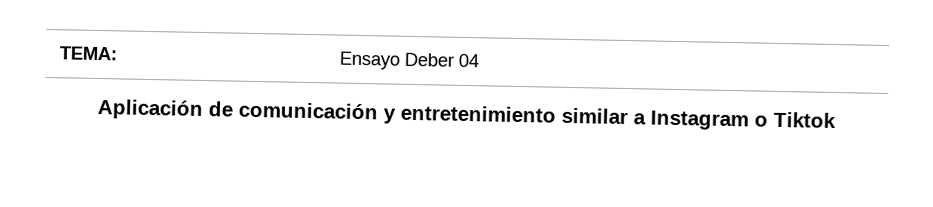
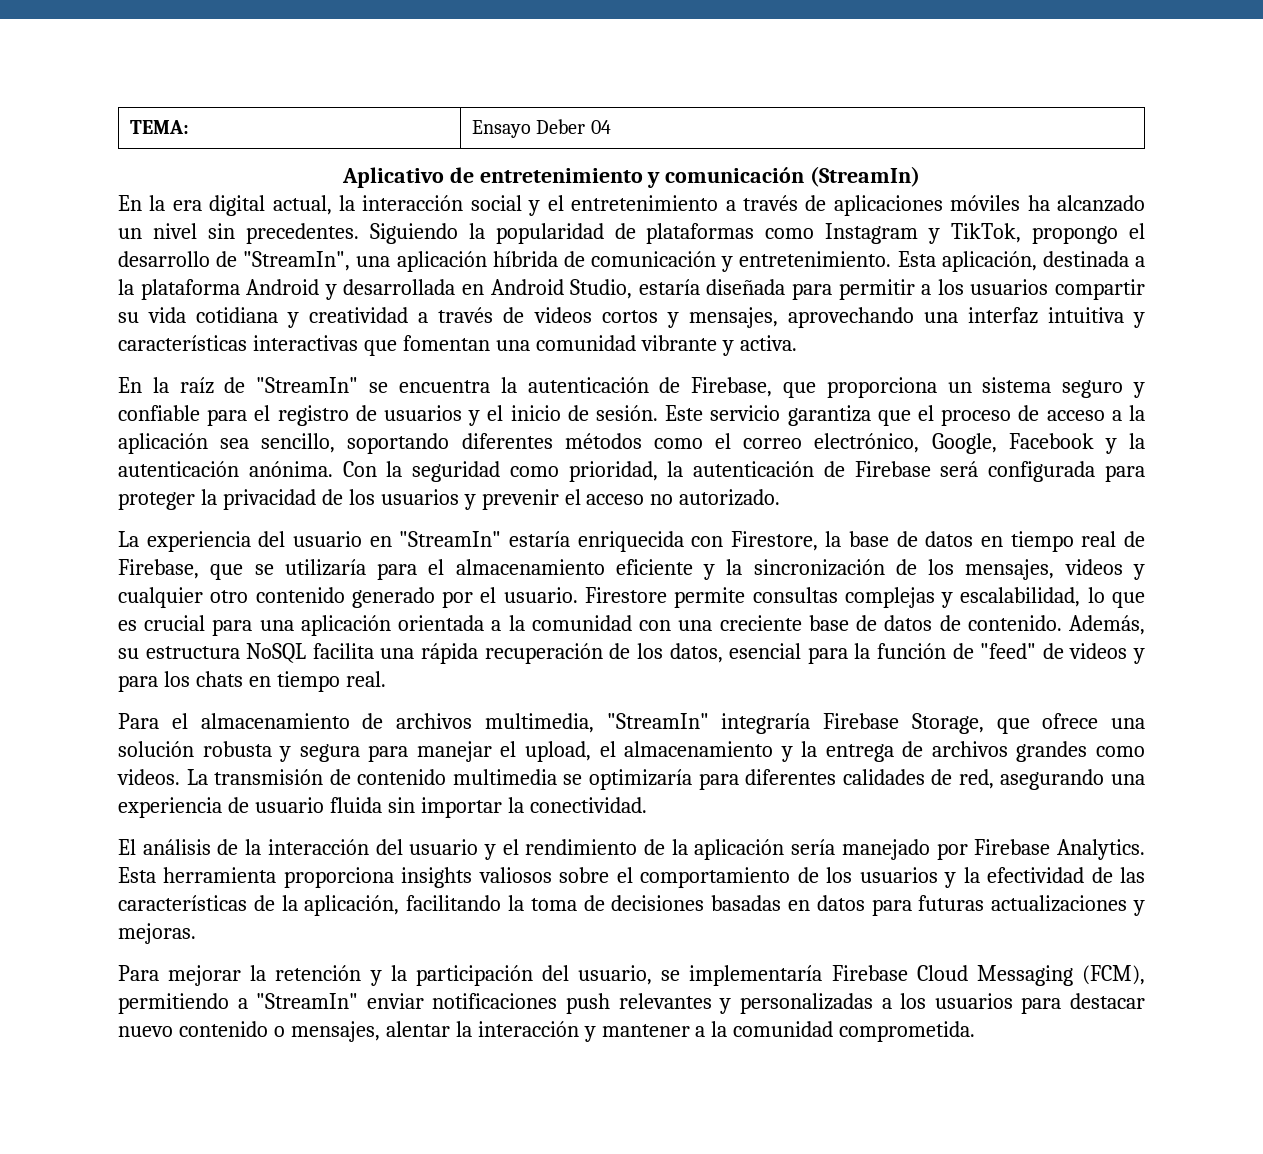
[97,98,836,131] Aplicación de comunicación y entretenimiento similar a Instagram o Tiktok -> [341,166,921,188] [118,195,1145,216] [118,223,1145,244] [118,251,1145,272] [118,279,1146,300] [118,307,1145,328] [118,335,797,356] [118,377,1145,398] [118,405,1146,426] [118,433,1146,454] [118,461,1145,482] [118,489,781,510] [118,531,1145,552] [118,559,1145,580] [118,587,1146,608] [118,615,1146,636] [118,643,1145,664] [118,671,386,692] [118,713,1145,734] [118,741,1145,762] [117,769,1145,790] [118,797,647,818] [118,839,1146,860] [118,867,1146,888] [118,895,1145,916] [118,923,196,944] [118,965,1145,986] [118,993,1146,1014] [118,1021,976,1042] Aplicativo de entretenimiento y comunicación (StreamIn) // En la era digital actual, la interacción social y el entretenimiento a través de aplicaciones móviles ha alcanzado un nivel sin precedentes. Siguiendo la popularidad de plataformas como Instagram y TikTok, propongo el desarrollo de "StreamIn", una aplicación híbrida de comunicación y entretenimiento. Esta aplicación, destinada a la plataforma Android y desarrollada en Android Studio, estaría diseñada para permitir a los usuarios compartir su vida cotidiana y creatividad a través de videos cortos y mensajes, aprovechando una interfaz intuitiva y características interactivas que fomentan una comunidad vibrante y activa. // En la raíz de "StreamIn" se encuentra la autenticación de Firebase, que proporciona un sistema seguro y confiable para el registro de usuarios y el inicio de sesión. Este servicio garantiza que el proceso de acceso a la aplicación sea sencillo, soportando diferentes métodos como el correo electrónico, Google, Facebook y la autenticación anónima. Con la seguridad como prioridad, la autenticación de Firebase será configurada para proteger la privacidad de los usuarios y prevenir el acceso no autorizado. // La experiencia del usuario en "StreamIn" estaría enriquecida con Firestore, la base de datos en tiempo real de Firebase, que se utilizaría para el almacenamiento eficiente y la sincronización de los mensajes, videos y cualquier otro contenido generado por el usuario. Firestore permite consultas complejas y escalabilidad, lo que es crucial para una aplicación orientada a la comunidad con una creciente base de datos de contenido. Además, su estructura NoSQL facilita una rápida recuperación de los datos, esencial para la función de "feed" de videos y para los chats en tiempo real. // Para el almacenamiento de archivos multimedia, "StreamIn" integraría Firebase Storage, que ofrece una solución robusta y segura para manejar el upload, el almacenamiento y la entrega de archivos grandes como videos. La transmisión de contenido multimedia se optimizaría para diferentes calidades de red, asegurando una experiencia de usuario fluida sin importar la conectividad. // El análisis de la interacción del usuario y el rendimiento de la aplicación sería manejado por Firebase Analytics. Esta herramienta proporciona insights valiosos sobre el comportamiento de los usuarios y la efectividad de las características de la aplicación, facilitando la toma de decisiones basadas en datos para futuras actualizaciones y mejoras. // Para mejorar la retención y la participación del usuario, se implementaría Firebase Cloud Messaging (FCM), permitiendo a "StreamIn" enviar notificaciones push relevantes y personalizadas a los usuarios para destacar nuevo contenido o mensajes, alentar la interacción y mantener a la comunidad comprometida.

